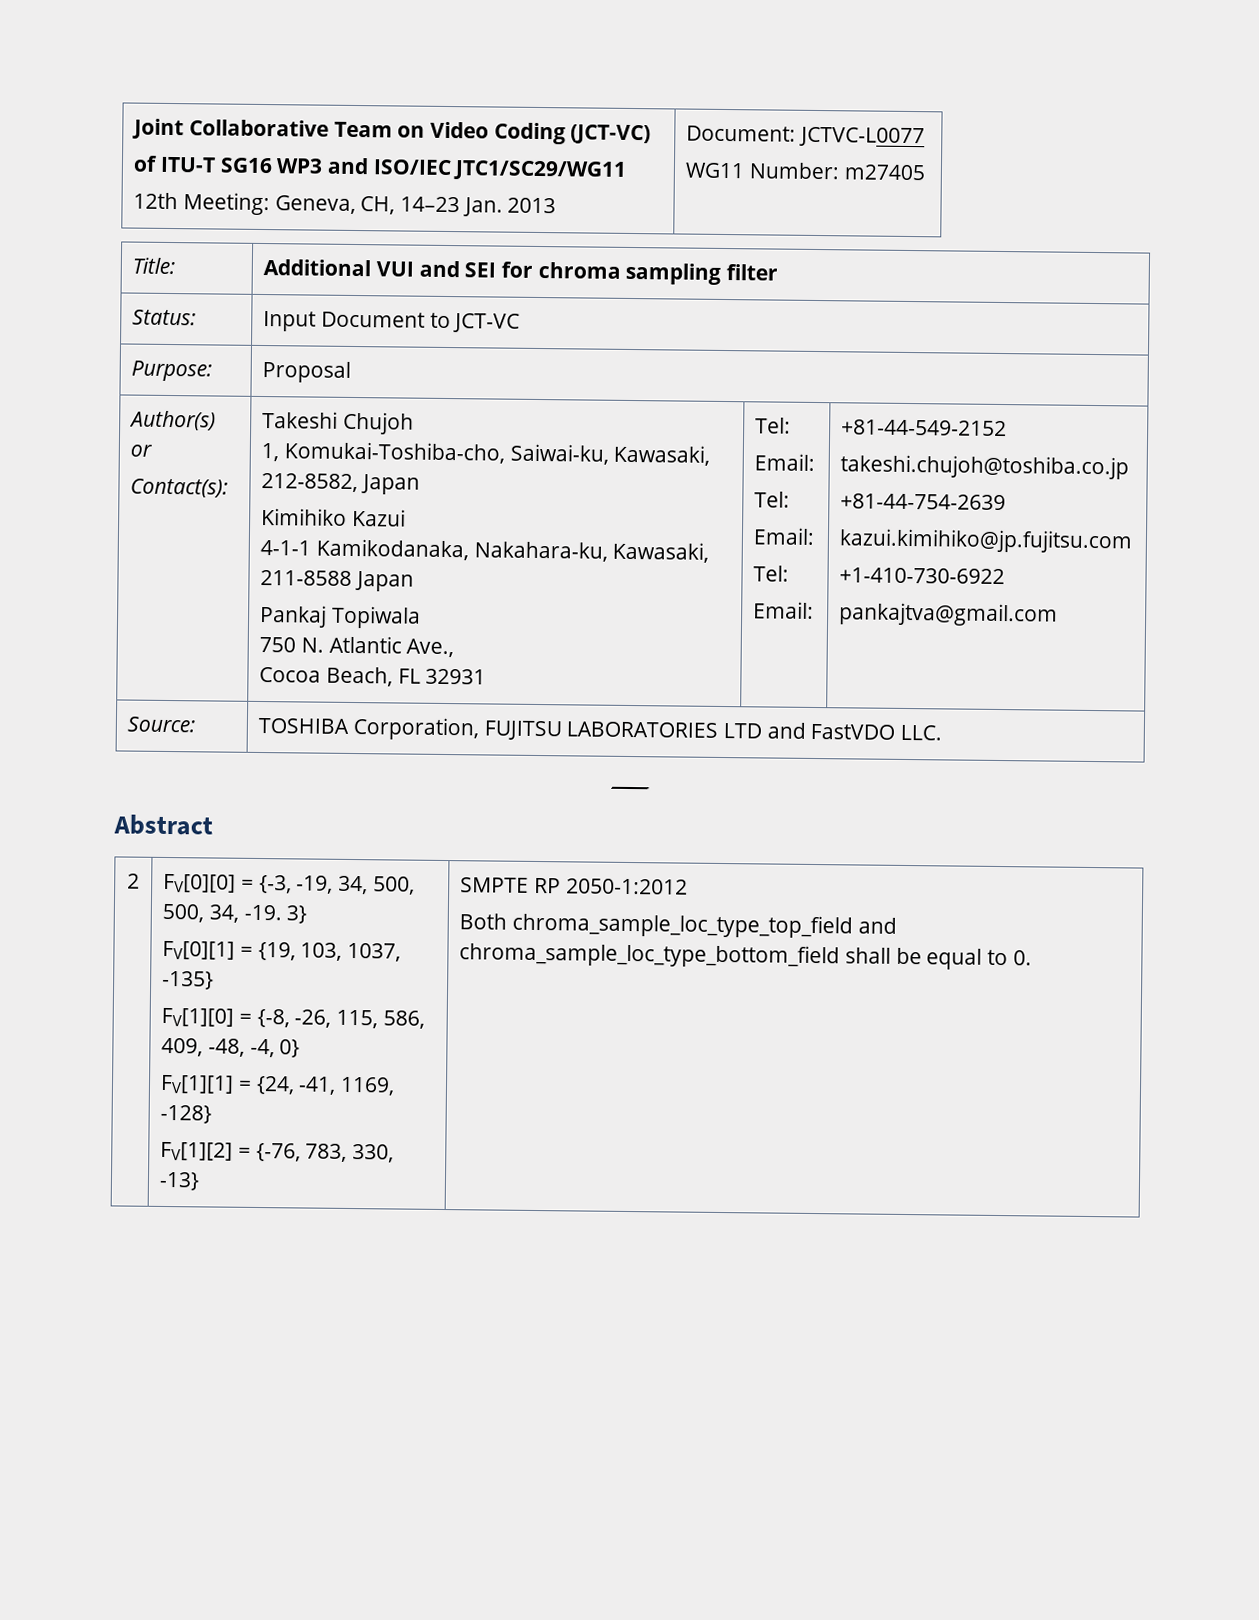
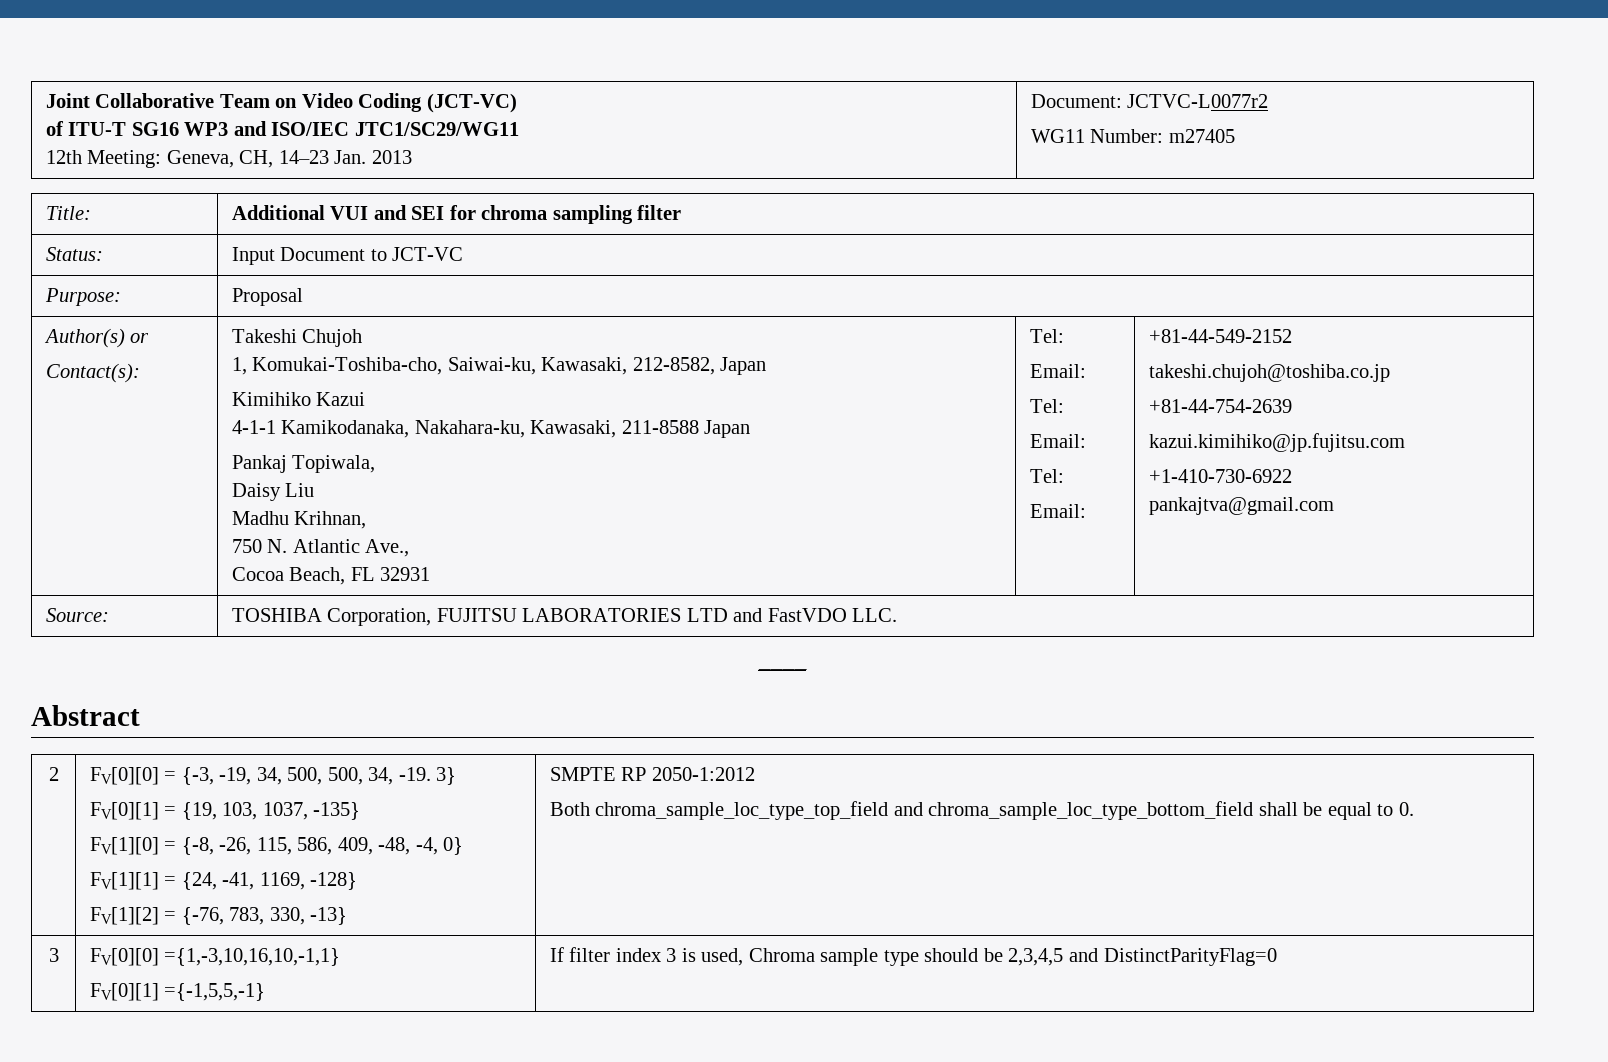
[799,126,926,148] JCTVC-L0077 -> [1127,94,1269,108] JCTVC-L0077r2
[331,605,422,629] Topiwala -> [292,455,376,473] [231,483,315,501] [231,511,367,529] Topiwala, // Daisy Liu // Madhu Krihnan,
(1032, 958) none -> [48,948,59,962] [89,948,341,966] [89,983,266,1001] [549,947,1277,966] // 3 | FV[0][0] ={1,-3,10,16,10,-1,1} // FV[0][1] ={-1,5,5,-1} | If filter index 3 is used, Chroma sample type should be 2,3,4,5 and DistinctParityFlag=0

